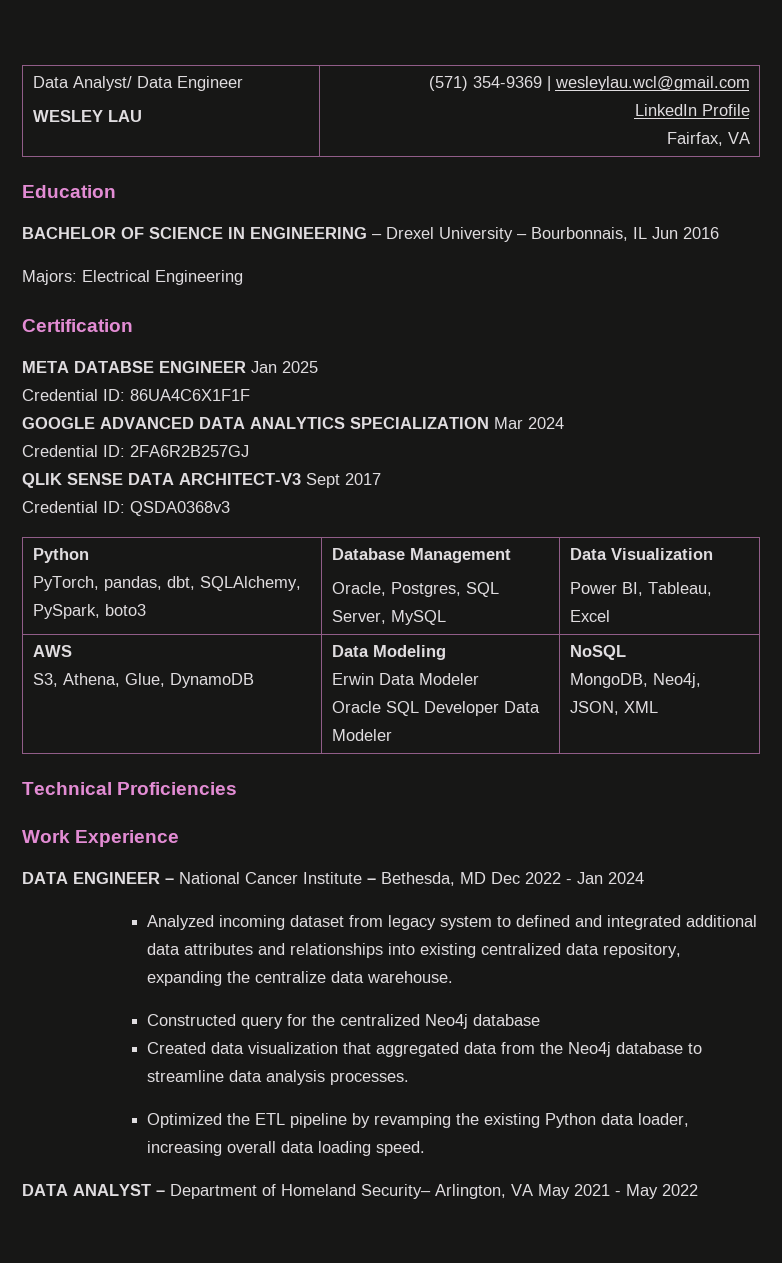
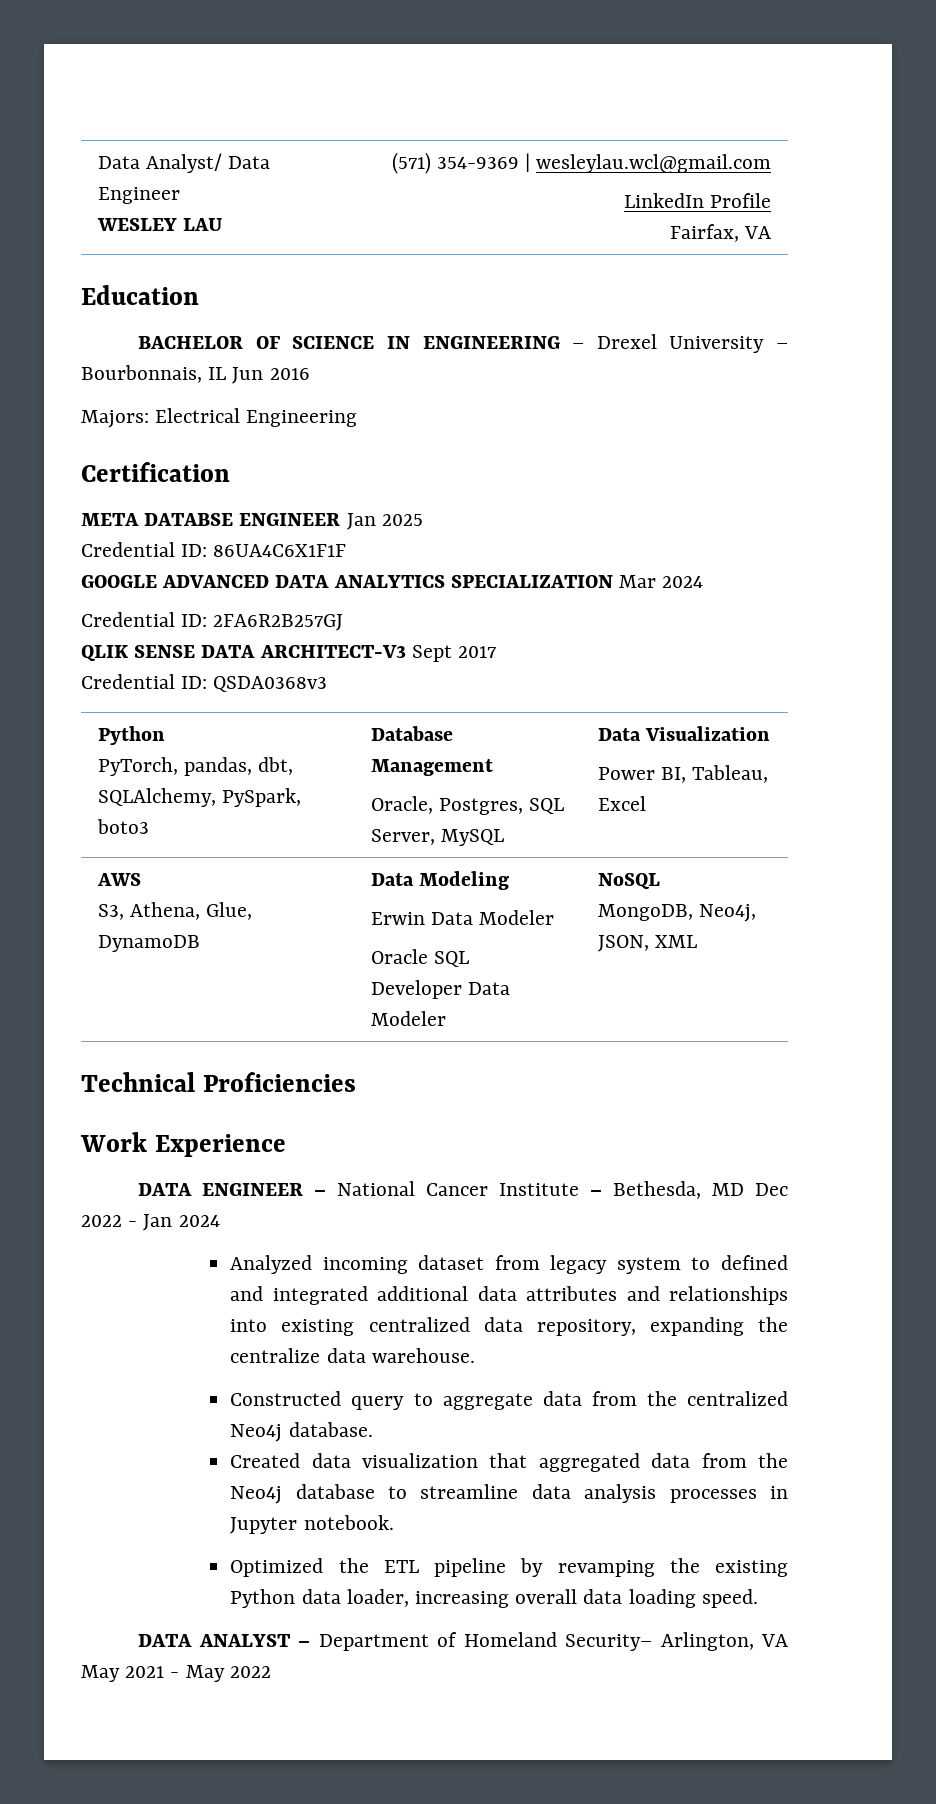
[287,1014,308,1026] for -> [413,1391,637,1410] to aggregate data from
[473,1014,541,1026] database -> [288,1422,373,1437] database.
[330,1072,410,1085] processes. -> [669,1486,788,1503] [230,1515,394,1534] processes in Jupyter notebook.

